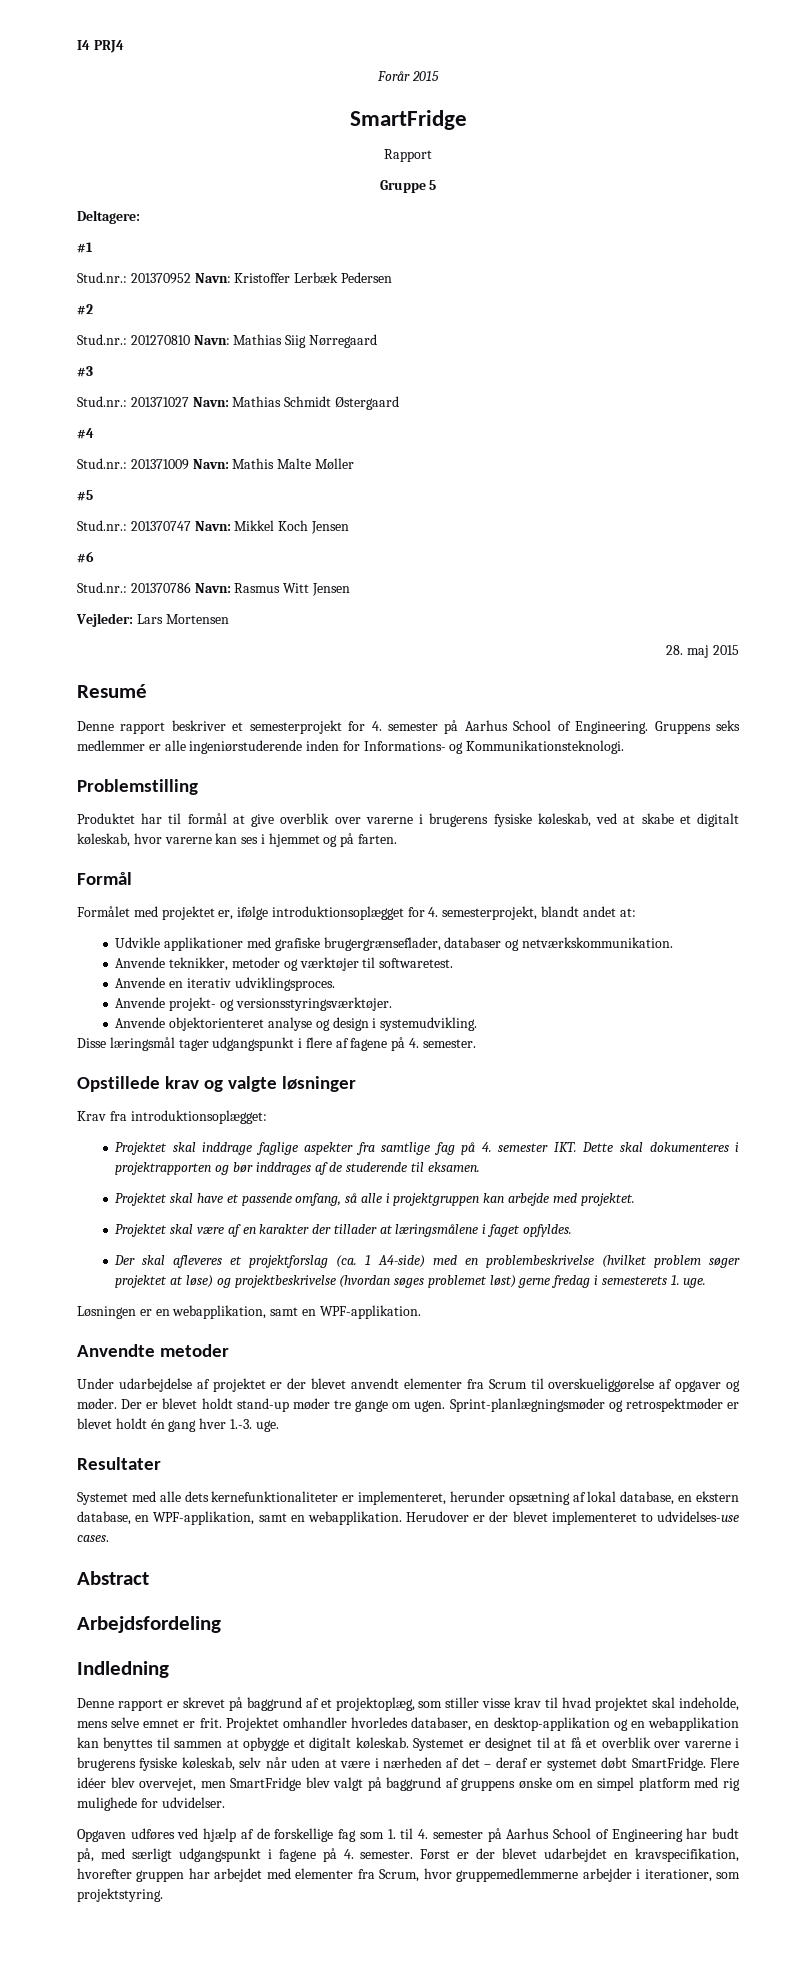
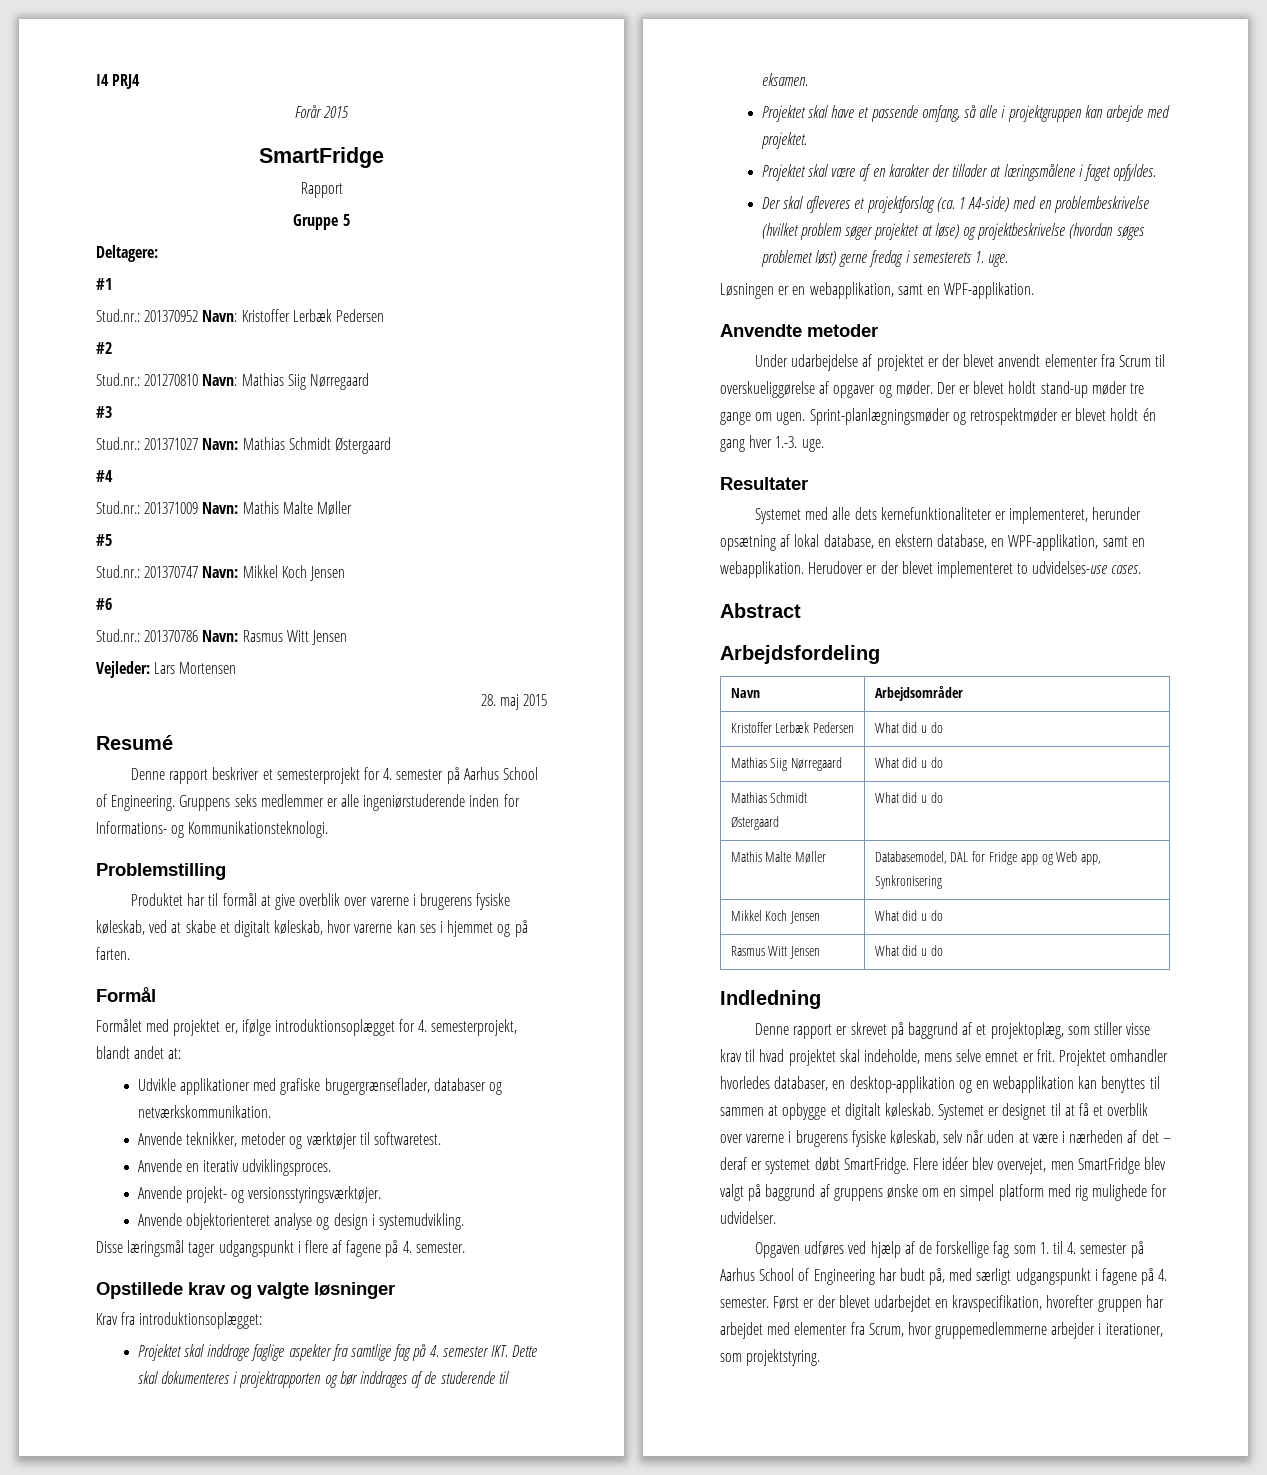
(221, 1624) none -> [730,688,760,698] [874,686,963,701] [730,722,855,733] [874,722,944,733] [730,757,843,771] [874,757,944,768] [730,792,808,803] [730,816,779,830] [874,792,944,803] [730,851,827,863] [874,851,1102,865] [874,875,942,889] [730,910,821,924] [874,910,944,921] [730,946,821,959] [874,945,944,956] // Navn | Arbejdsområder // Kristoffer Lerbæk Pedersen | What did u do // Mathias Siig Nørregaard | What did u do // Mathias Schmidt Østergaard | What did u do // Mathis Malte Møller | Databasemodel, DAL for Fridge app og Web app, Synkronisering // Mikkel Koch Jensen | What did u do // Rasmus Witt Jensen | What did u do

